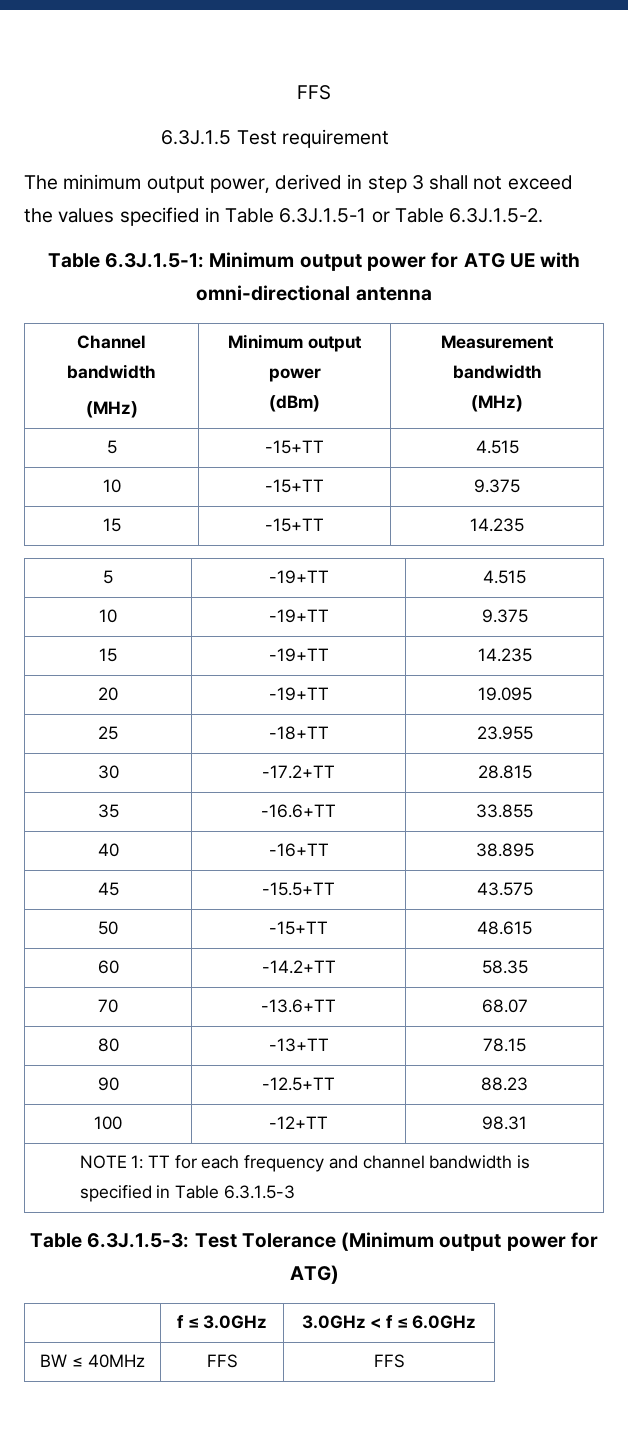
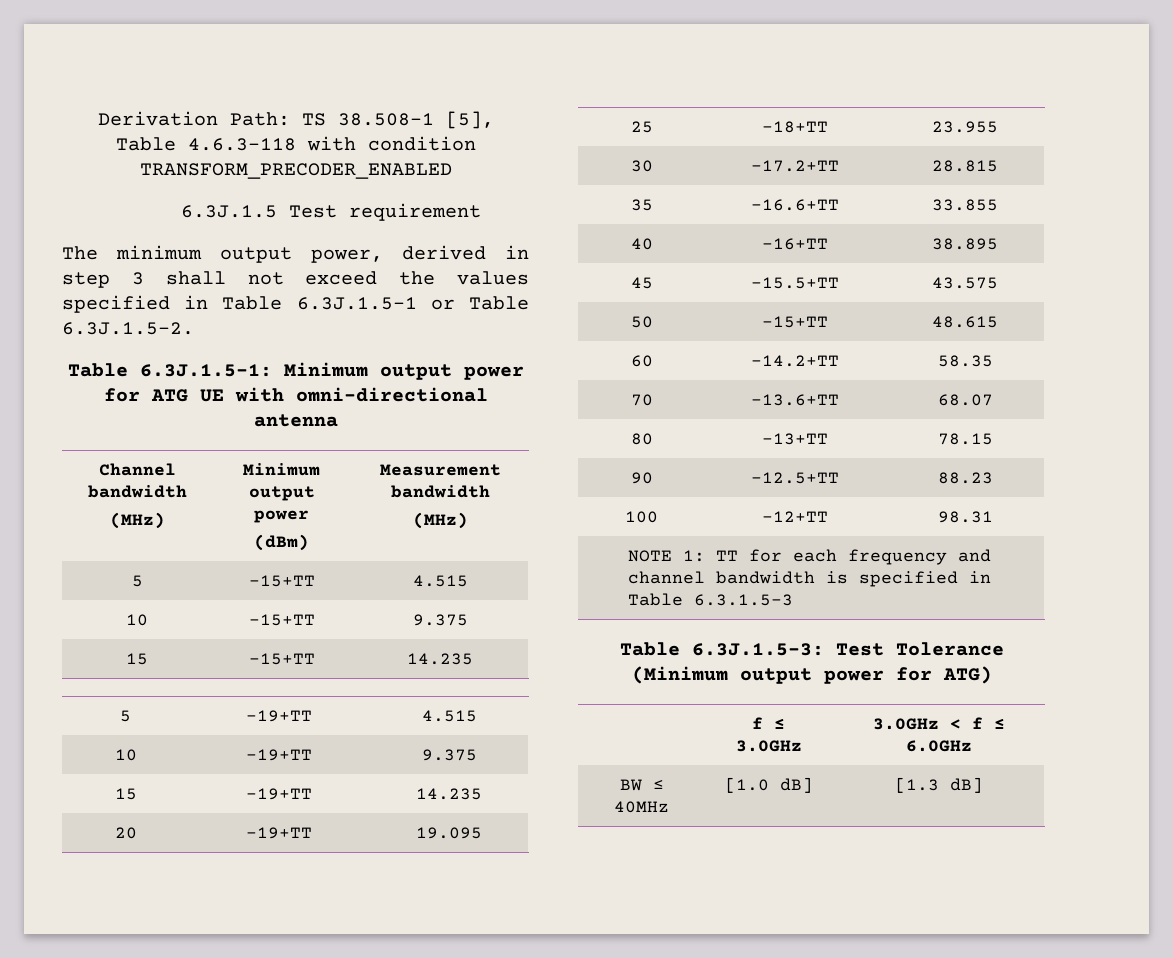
[297,85,331,100] FFS -> [97,111,494,129] [115,136,476,151] [139,163,452,179] Derivation Path: TS 38.508-1 [5], Table 4.6.3-118 with condition TRANSFORM_PRECODER_ENABLED
[206,1354,238,1368] [373,1354,405,1368] FFS | FFS -> [724,777,813,793] [894,777,983,793] [1.0 dB] | [1.3 dB]

